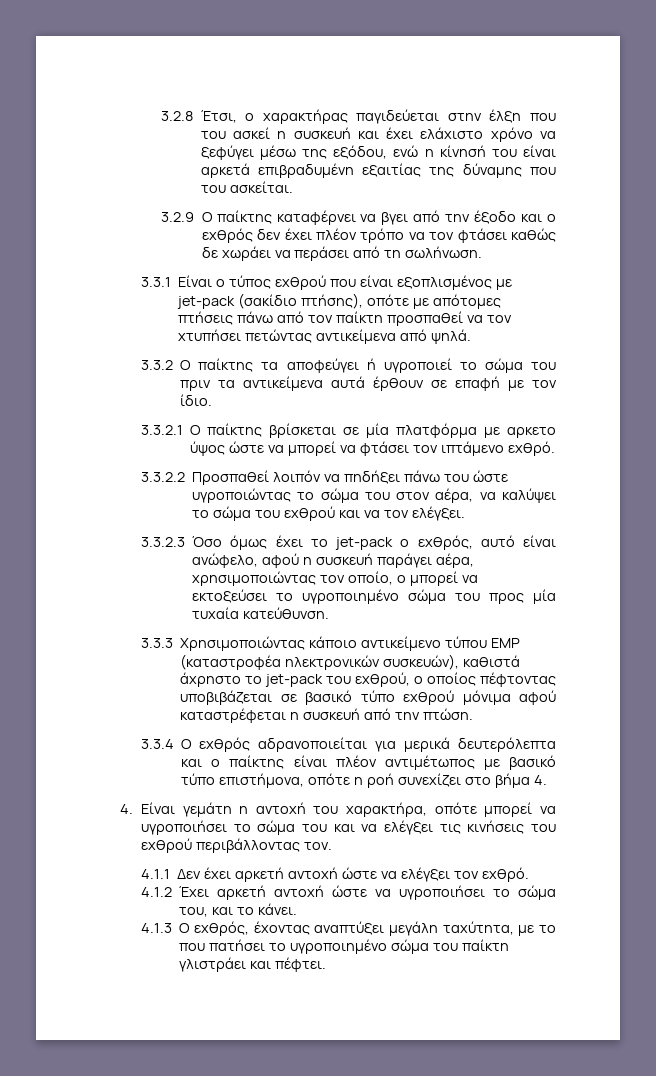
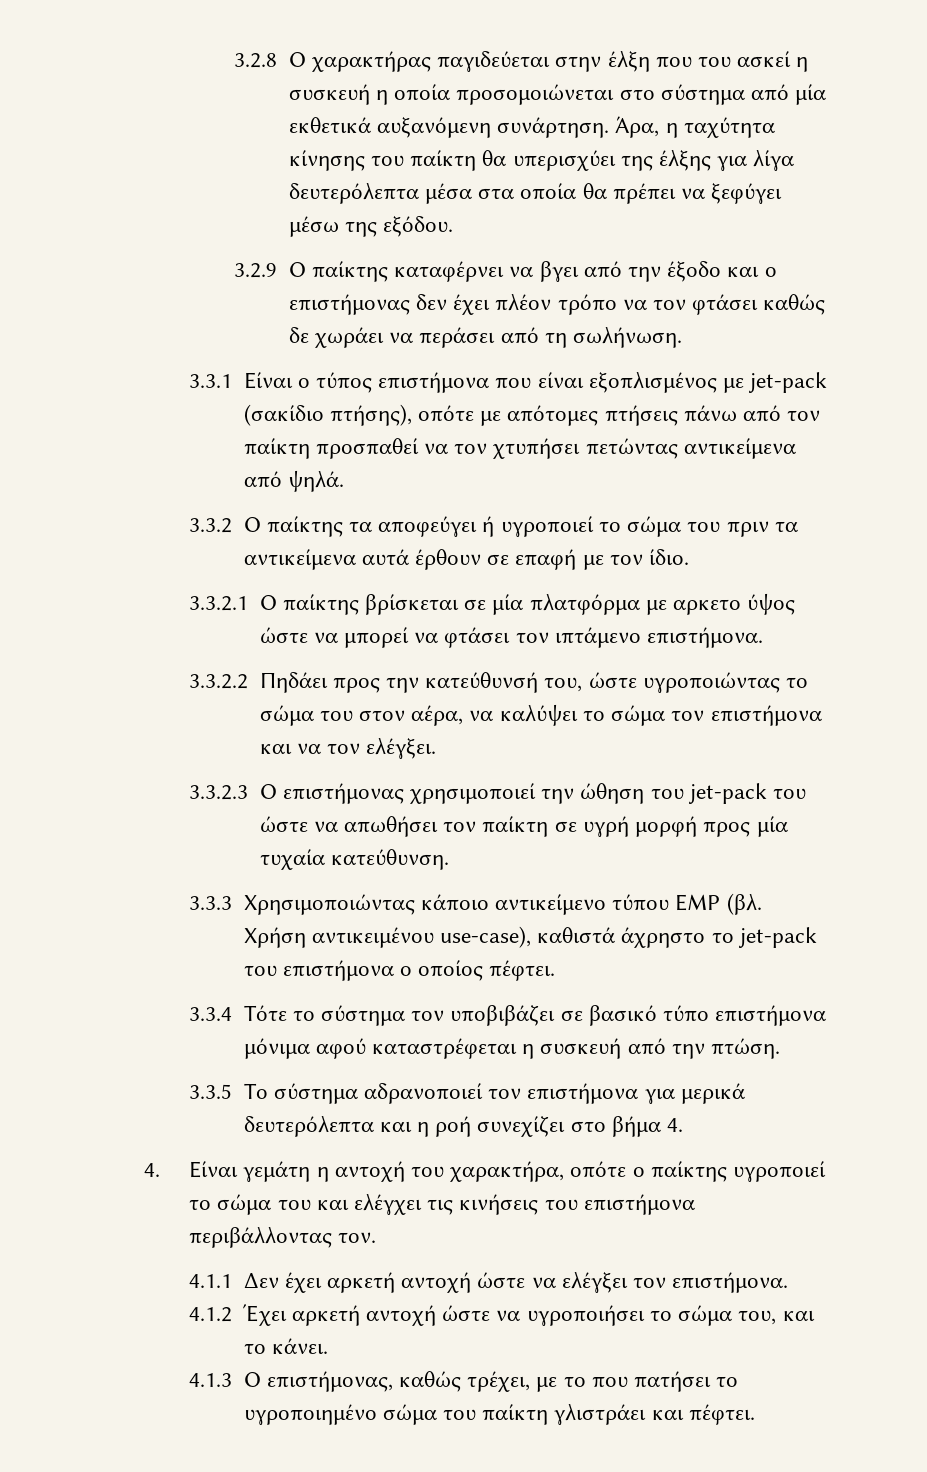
[200,110,255,123] Έτσι, ο -> [288,52,306,67] Ο
[357,127,556,142] [200,145,556,160] [200,163,556,178] [200,181,293,193] και έχει ελάχιστο χρόνο να ξεφύγει μέσω της εξόδου, ενώ η κίνησή του είναι αρκετά επιβραδυμένη εξαιτίας της δύναμης που του ασκείται. -> [375,84,827,105] [288,116,775,138] [288,149,795,171] [288,182,783,204] [288,216,454,237] η οποία προσομοιώνεται στο σύστημα από μία εκθετικά αυξανόμενη συνάρτηση. Άρα, η ταχύτητα κίνησης του παίκτη θα υπερισχύει της έλξης για λίγα δευτερόλεπτα μέσα στα οποία θα πρέπει να ξεφύγει μέσω της εξόδου.
[201,228,253,243] εχθρός -> [288,294,410,315] επιστήμονας
[274,275,326,290] εχθρού -> [378,372,490,393] επιστήμονα
[507,441,555,456] εχθρό. -> [647,627,764,648] επιστήμονα.
[192,470,469,485] Προσπαθεί λοιπόν να πηδήξει πάνω του -> [259,672,583,693] Πηδάει προς την κατεύθυνσή του,
[255,506,335,521] του εχθρού -> [671,705,822,726] τον επιστήμονα
[192,535,556,550] [192,553,474,568] [192,571,478,586] [192,589,481,604] Όσο όμως έχει το jet-pack ο εχθρός, αυτό είναι ανώφελο, αφού η συσκευή παράγει αέρα, χρησιμοποιώντας τον οποίο, ο μπορεί να εκτοξεύσει το υγροποιημένο σώμα του -> [259,783,807,804] [259,816,698,837] Ο επιστήμονας χρησιμοποιεί την ώθηση του jet-pack του ώστε να απωθήσει τον παίκτη σε υγρή μορφή
[180,654,460,670] (καταστροφέα ηλεκτρονικών συσκευών), -> [726,893,762,915] [243,926,532,948] (βλ. Χρήση αντικειμένου use-case),
[355,672,411,687] εχθρού, -> [282,960,394,981] επιστήμονα
[480,672,557,687] [180,690,273,705] πέφτοντας υποβιβάζεται -> [489,960,556,981] [189,1005,556,1026] πέφτει. // 3.3.4 Τότε το σύστημα τον υποβιβάζει
[403,690,455,705] εχθρού -> [715,1005,827,1026] επιστήμονα
[140,737,556,752] [181,755,556,770] [181,773,351,788] 3.3.4 Ο εχθρός αδρανοποιείται για μερικά δευτερόλεπτα και ο παίκτης είναι πλέον αντιμέτωπος με βασικό τύπο επιστήμονα, οπότε -> [189,1083,745,1104] [243,1115,412,1137] 3.3.5 Το σύστημα αδρανοποιεί τον επιστήμονα για μερικά δευτερόλεπτα και
[484,802,556,817] [140,820,227,835] μπορεί να υγροποιήσει -> [632,1161,827,1182] ο παίκτης υγροποιεί
[361,820,433,835] να ελέγξει -> [353,1193,422,1215] ελέγχει
[140,838,192,853] εχθρού -> [583,1194,695,1215] επιστήμονα
[481,867,529,882] εχθρό. -> [672,1272,789,1293] επιστήμονα.
[193,921,514,936] εχθρός, έχοντας αναπτύξει μεγάλη ταχύτητα, -> [266,1371,531,1392] επιστήμονας, καθώς τρέχει,

